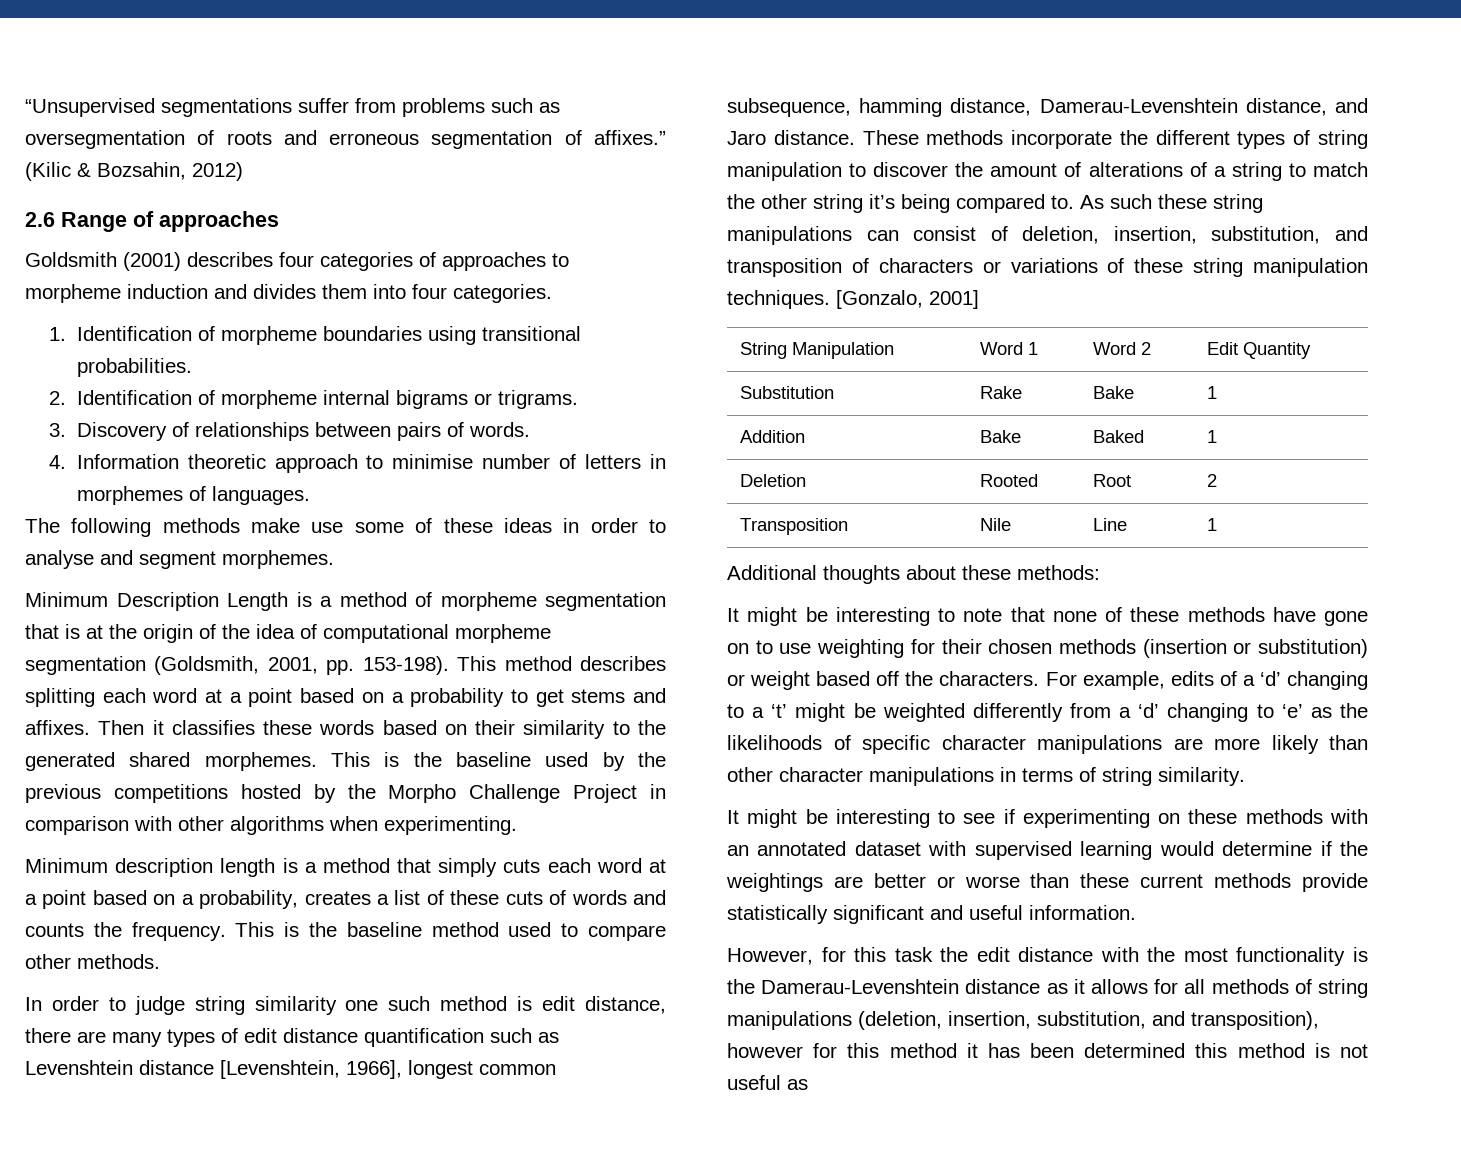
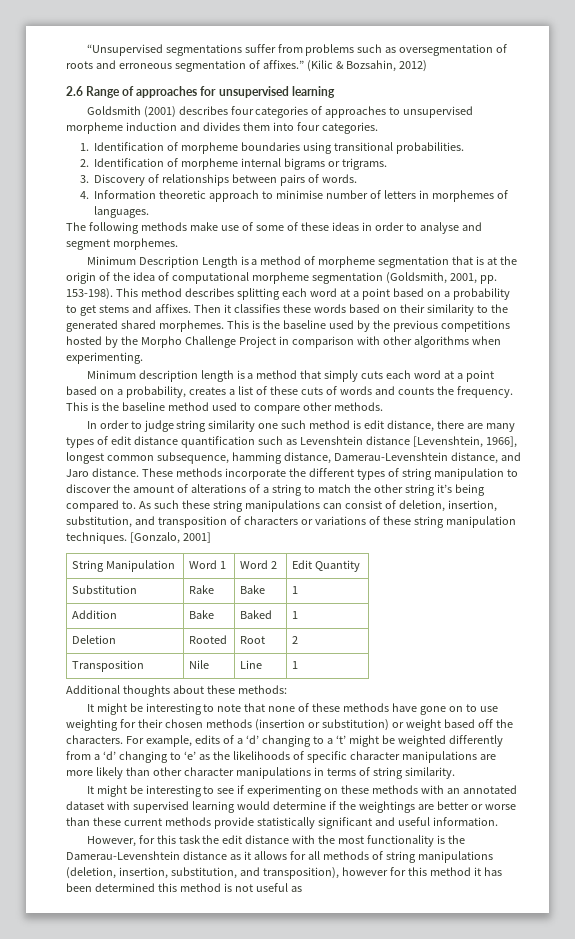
(279, 221) none -> [200,86,335,98] for unsupervised learning
(569, 260) none -> [403,106,474,118] unsupervised
(344, 527) none -> [241,222,253,231] of

